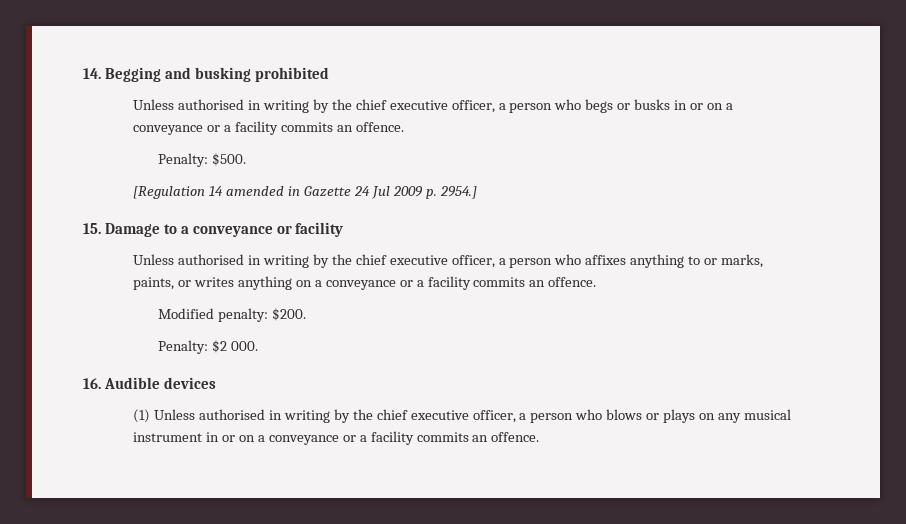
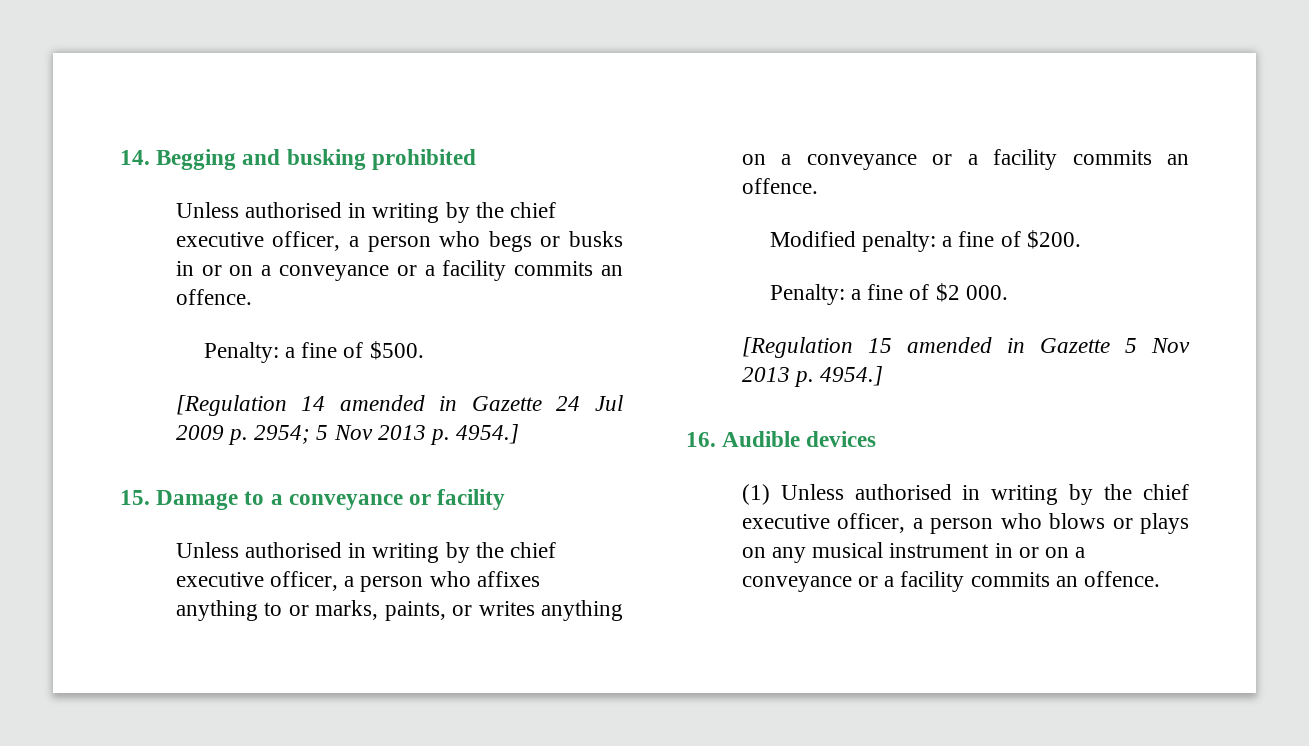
(209, 160) none -> [285,342,364,358] a fine of
[439,186,477,199] 2954.] -> [254,424,520,445] 2954; 5 Nov 2013 p. 4954.]
(269, 315) none -> [942,231,1021,247] a fine of
(209, 347) none -> [851,284,930,300] a fine of
(259, 346) none -> [741,337,1190,358] [741,366,884,387] // [Regulation 15 amended in Gazette 5 Nov 2013 p. 4954.]

